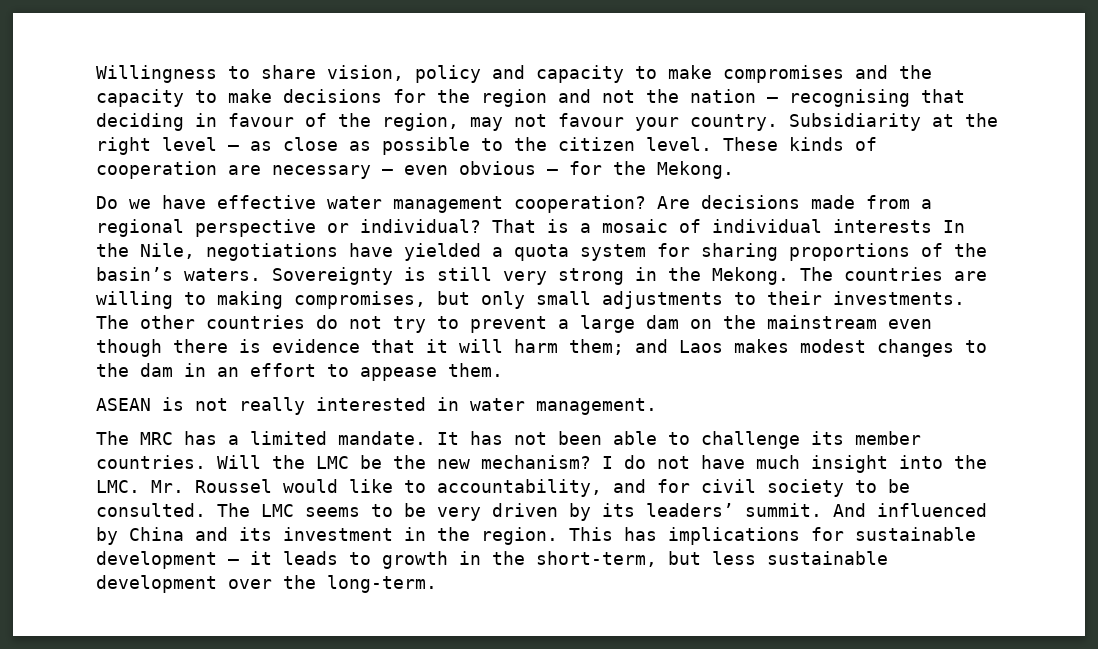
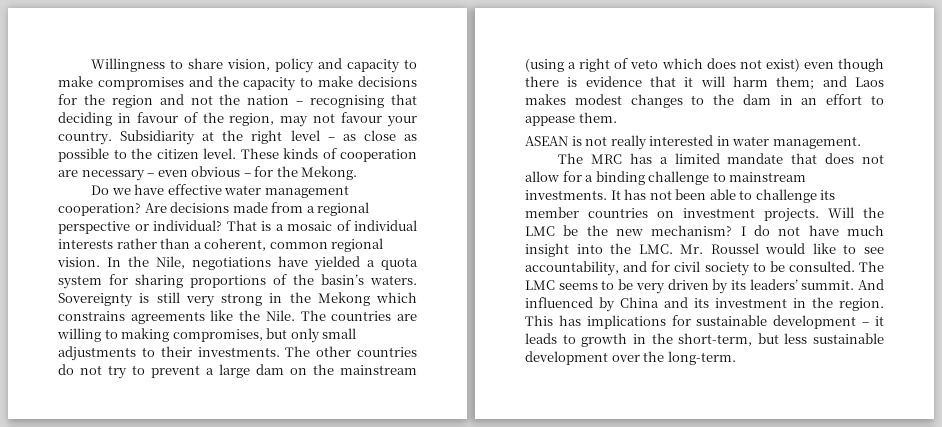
(932, 226) none -> [116,238,384,252] [57,257,100,267] rather than a coherent, common regional vision.
[712,267,789,285] Mekong. -> [317,292,417,306] [58,310,295,324] Mekong which constrains agreements like the Nile.
(877, 322) none -> [525,58,800,72] (using a right of veto which does not exist)
[338,431,426,445] mandate. -> [727,153,884,164] [525,171,807,185] [525,190,607,200] mandate that does not allow for a binding challenge to mainstream investments.
[96,455,206,469] countries. -> [588,208,819,222] countries on investment projects.
(426, 486) none -> [863,247,884,254] see

